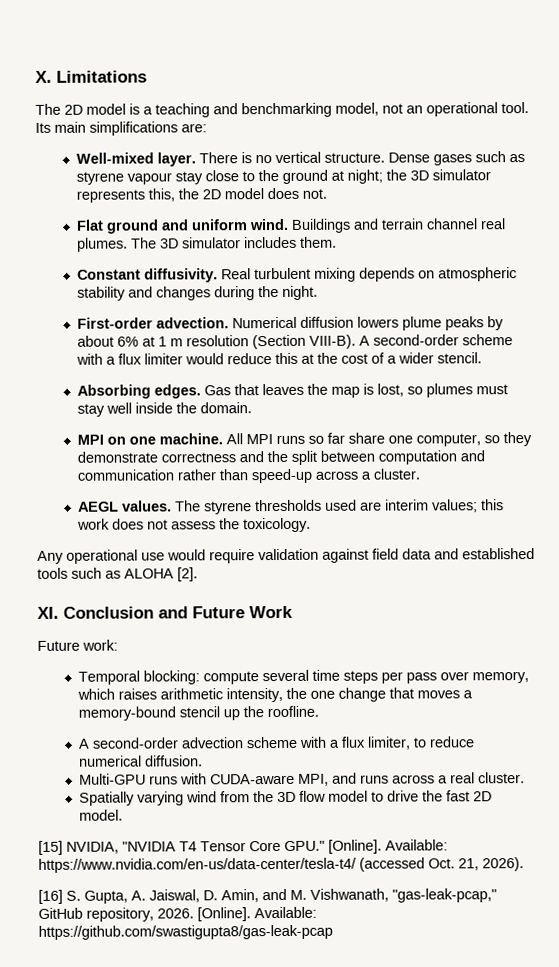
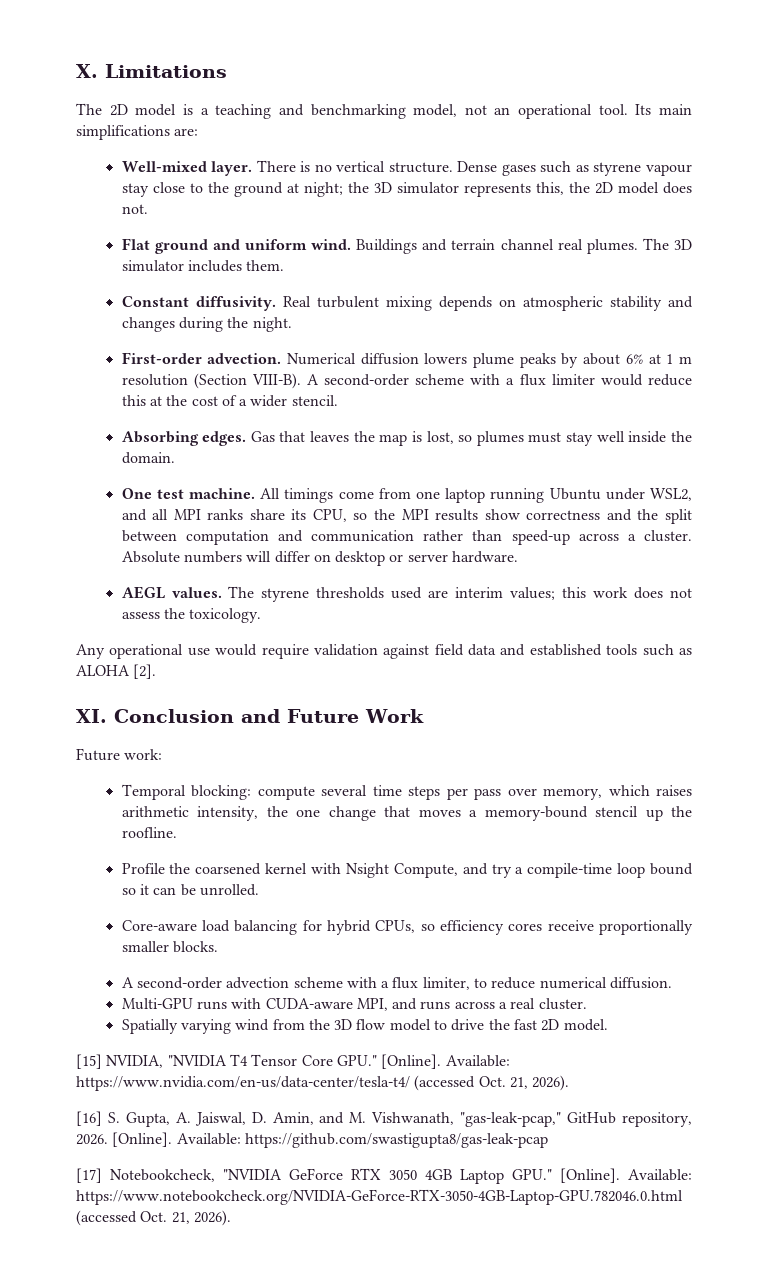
[77,432,533,447] [77,451,159,463] MPI on one machine. All MPI runs so far share one computer, so they demonstrate -> [121,488,692,503] [121,509,520,522] One test machine. All timings come from one laptop running Ubuntu under WSL2, and all MPI ranks share its CPU, so the MPI results show
(421, 474) none -> [121,551,519,566] Absolute numbers will differ on desktop or server hardware.
(320, 711) none -> [121,863,694,878] [121,884,259,896] [121,920,694,935] [121,941,218,953] // Profile the coarsened kernel with Nsight Compute, and try a compile-time loop bound so it can be unrolled. // Core-aware load balancing for hybrid CPUs, so efficiency cores receive proportionally smaller blocks.
(333, 932) none -> [76,1168,692,1184] [76,1189,683,1205] [76,1210,231,1226] // [17] Notebookcheck, "NVIDIA GeForce RTX 3050 4GB Laptop GPU." [Online]. Available: https://www.notebookcheck.org/NVIDIA-GeForce-RTX-3050-4GB-Laptop-GPU.782046.0.html (accessed Oct. 21, 2026).

